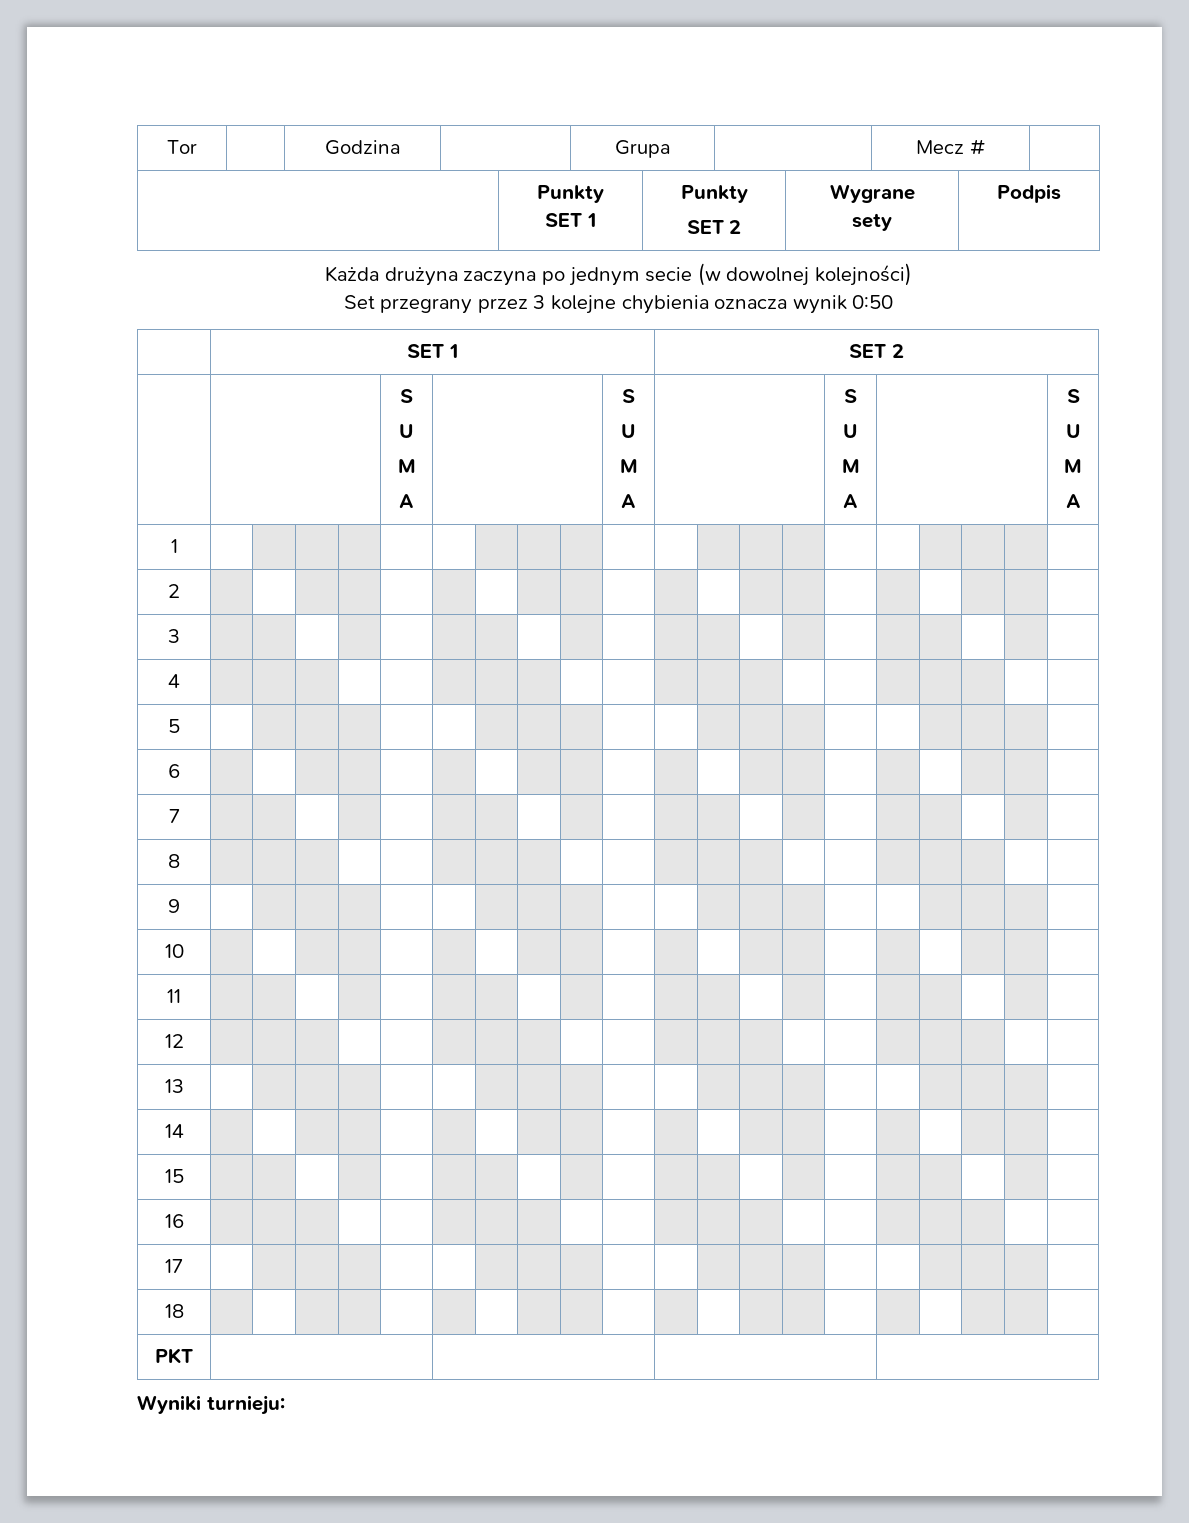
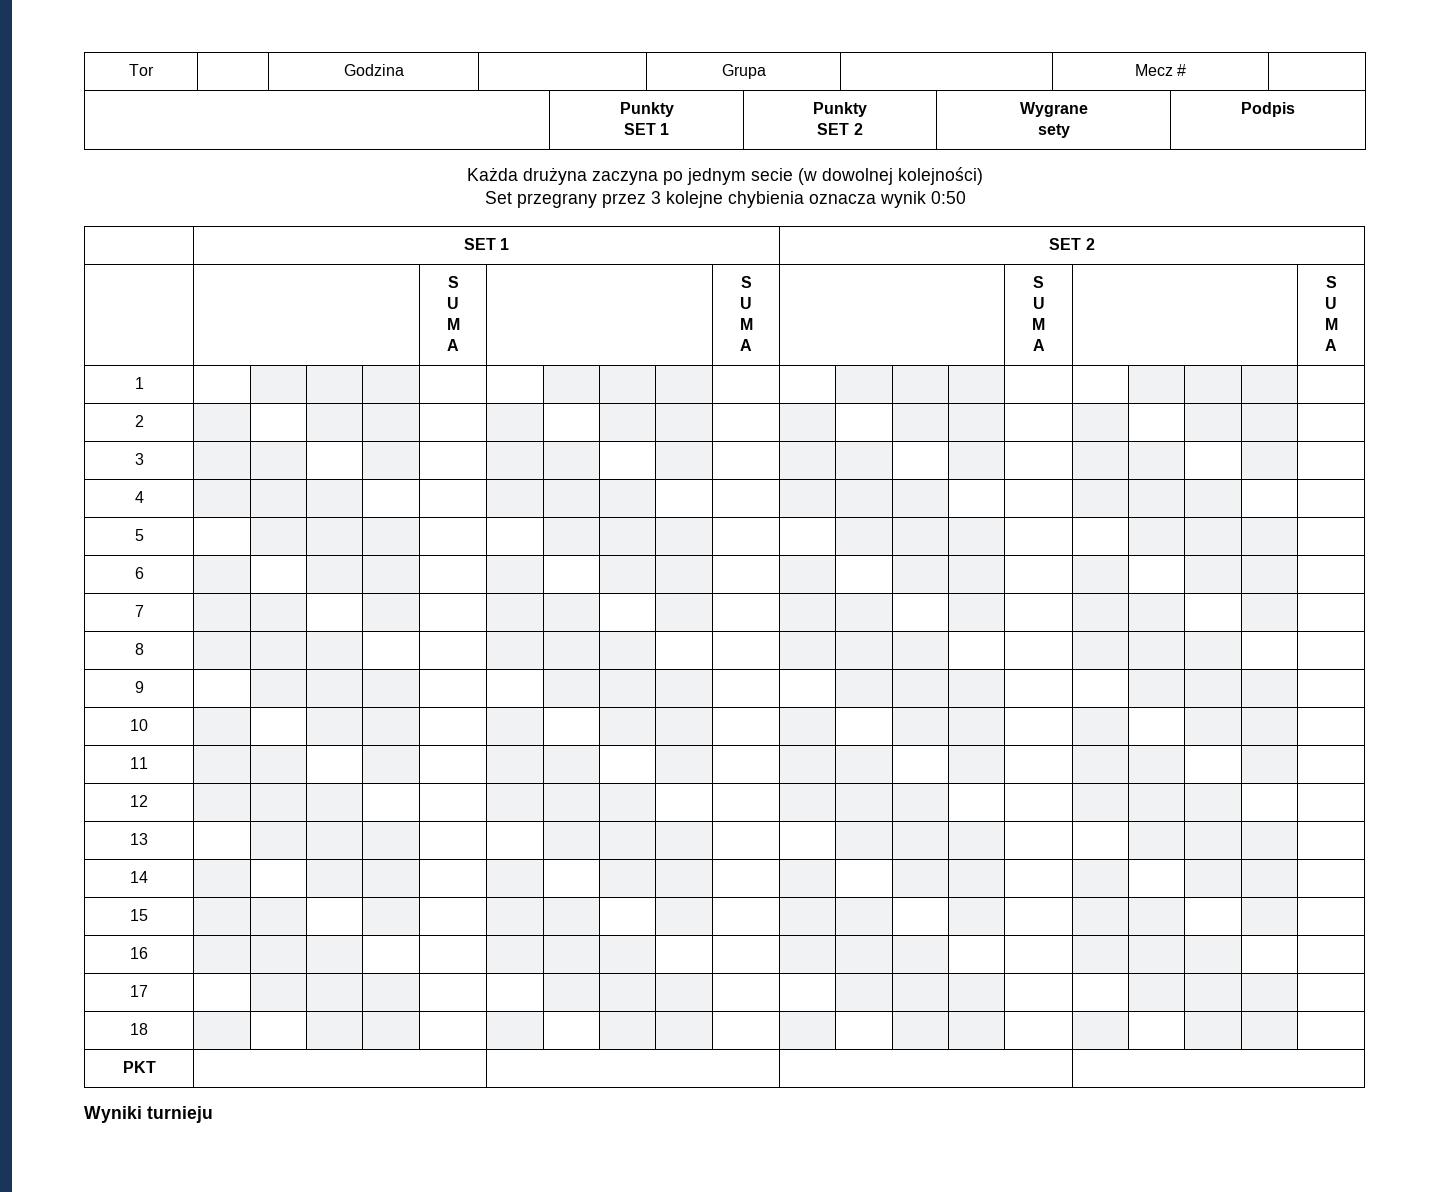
[206,1395,285,1415] turnieju: -> [147,1106,213,1123] turnieju

